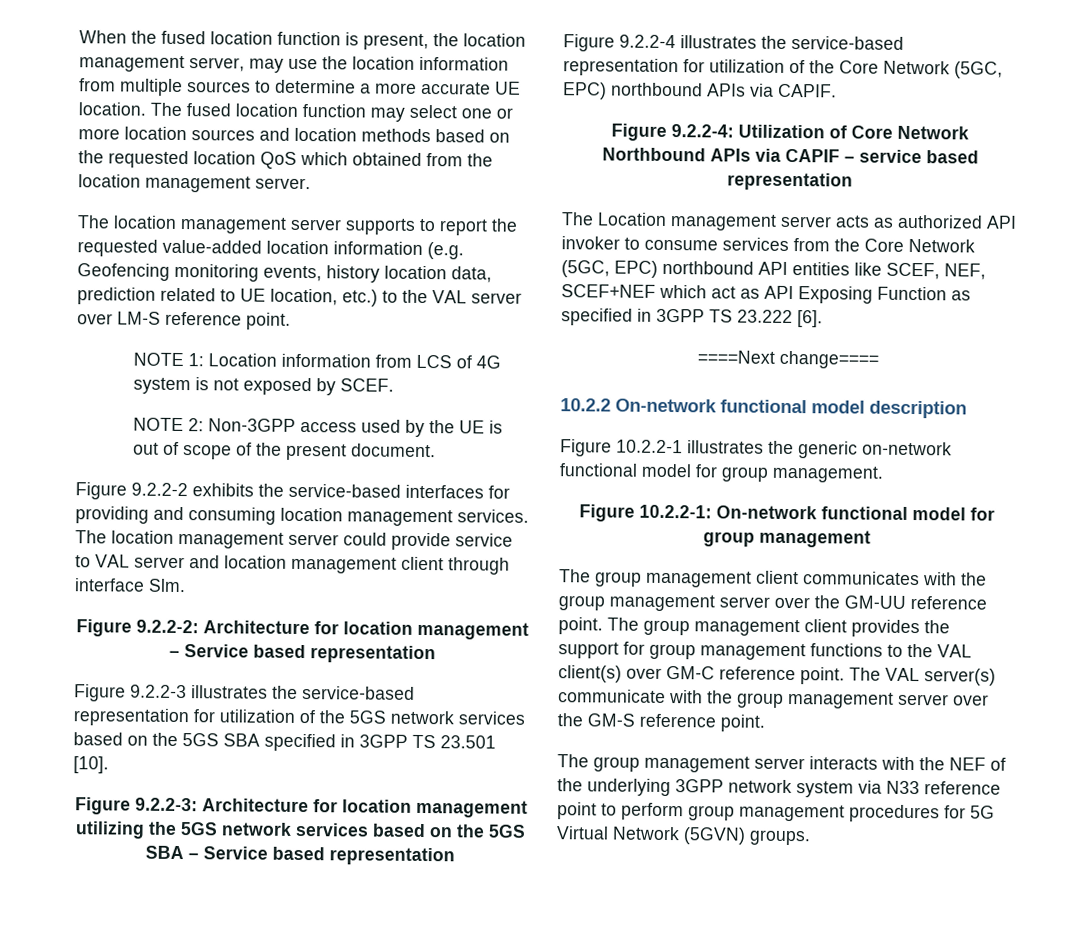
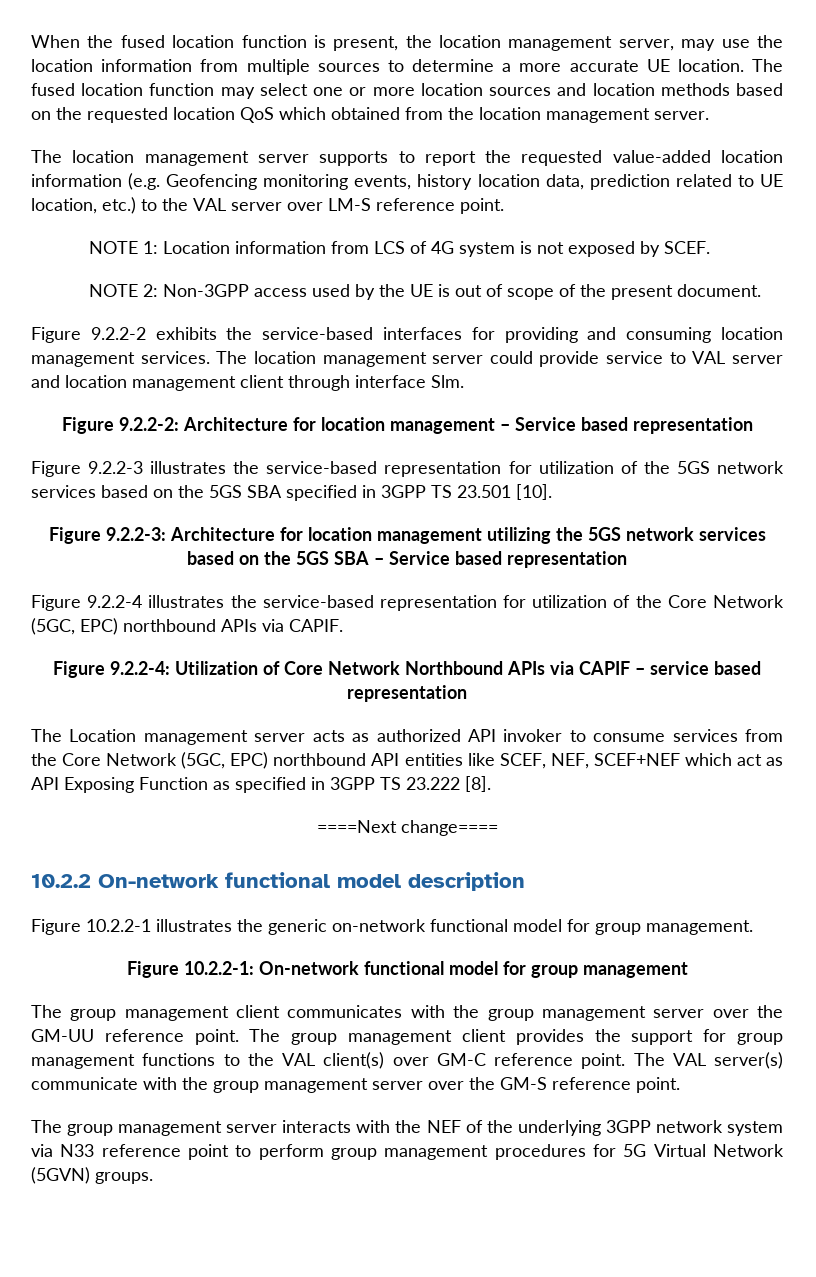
[797,310,823,328] [6]. -> [465,776,491,792] [8].

